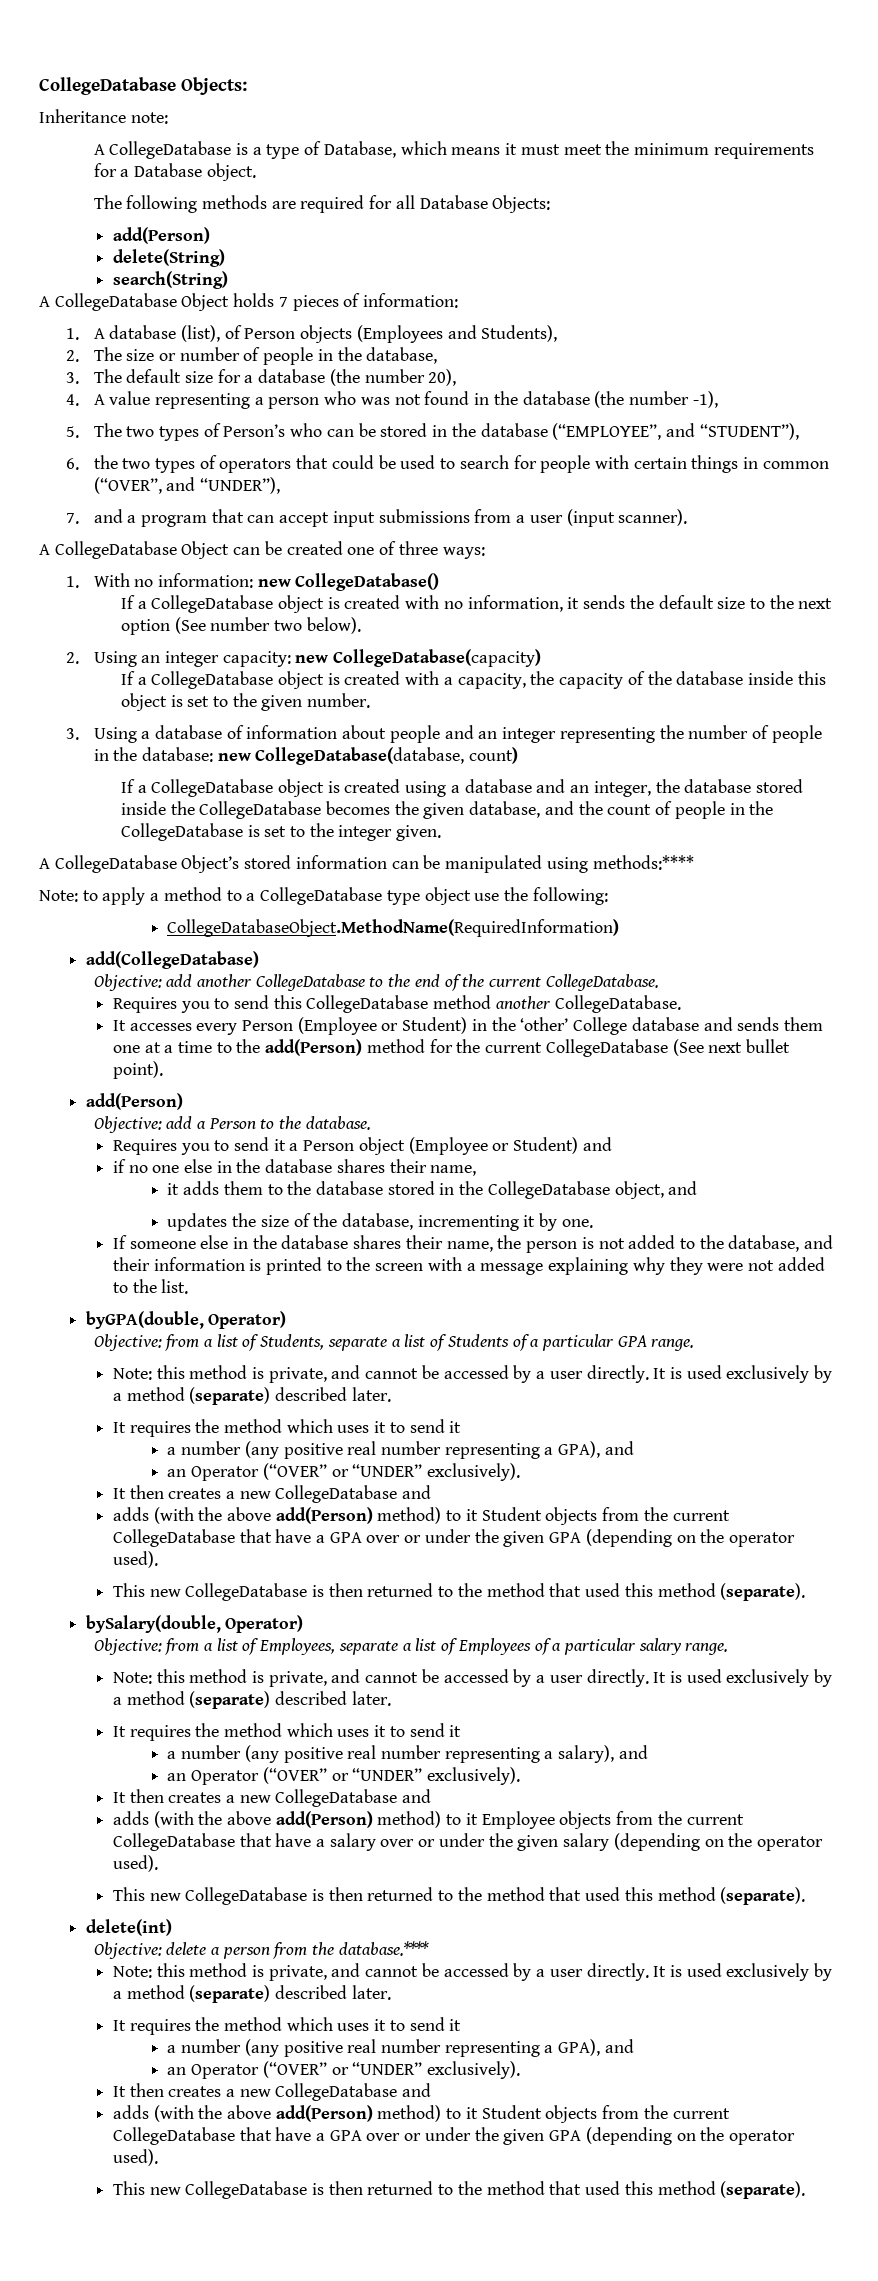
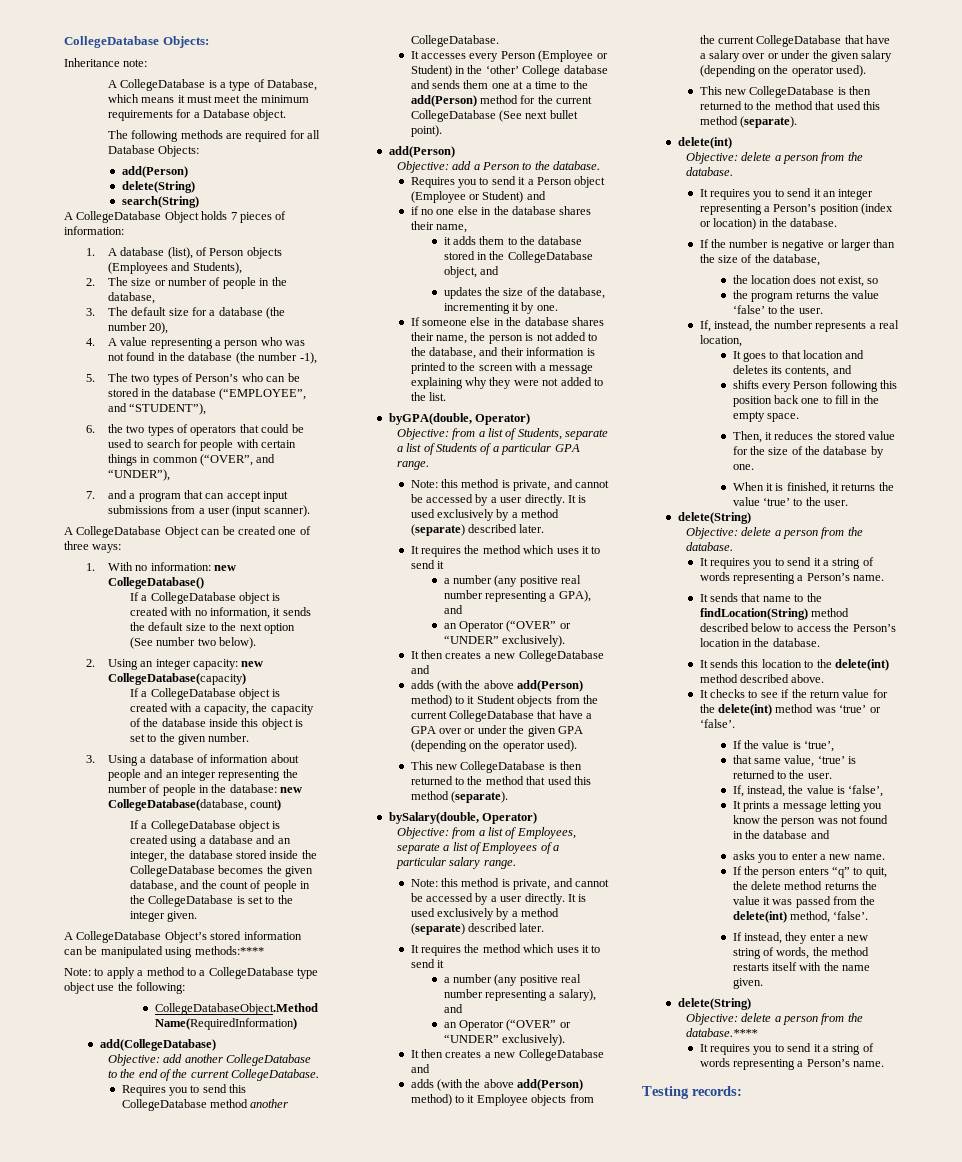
[338,1941,429,1956] [112,1963,833,1981] [112,1985,391,2003] [112,2017,462,2035] [167,2039,634,2057] [167,2061,521,2079] [112,2083,432,2101] [112,2105,730,2123] [112,2127,795,2145] [112,2149,158,2166] [112,2181,806,2199] database.**** // Note: this method is private, and cannot be accessed by a user directly. It is used exclusively by a method (separate) described later. // It requires the method which uses it to send it // a number (any positive real number representing a GPA), and // an Operator (“OVER” or “UNDER” exclusively). // It then creates a new CollegeDatabase and // adds (with the above add(Person) method) to it Student objects from the current CollegeDatabase that have a GPA over or under the given GPA (depending on the operator used). // This new CollegeDatabase is then returned to the method that used this method (separate). -> [685,167,733,176] [699,188,874,200] [699,203,894,215] [699,218,838,230] [699,239,896,251] [699,254,821,266] [732,275,879,287] [732,290,880,302] [732,305,823,314] [699,320,899,332] [699,335,742,347] [732,350,865,362] [732,365,852,377] [732,380,898,392] [732,395,879,407] [732,411,799,422] [732,431,896,443] [732,446,884,458] [732,464,754,470] [732,482,894,494] [732,497,849,506] [677,512,751,524] [685,527,863,539] [685,542,733,551] [699,557,874,569] [699,572,885,584] [699,593,822,602] [699,608,849,620] [699,623,896,632] [699,638,820,647] [699,659,889,671] [699,674,825,683] [699,689,888,698] [699,704,881,716] [699,719,735,728] [732,740,835,752] [732,755,857,767] [732,770,832,779] [732,785,884,797] [732,800,883,812] [732,815,889,827] [732,830,830,839] [732,851,885,863] [732,866,887,878] [732,881,878,890] [732,896,876,908] [732,911,869,923] [732,932,869,944] [732,947,870,959] [732,962,871,971] [732,978,763,989] [677,998,751,1010] [685,1013,863,1025] [685,1028,758,1037] [699,1043,874,1055] [699,1058,885,1070] [642,1086,742,1099] database. // It requires you to send it an integer representing a Person’s position (index or location) in the database. // If the number is negative or larger than the size of the database, // the location does not exist, so // the program returns the value ‘false’ to the user. // If, instead, the number represents a real location, // It goes to that location and deletes its contents, and // shifts every Person following this position back one to fill in the empty space. // Then, it reduces the stored value for the size of the database by one. // When it is finished, it returns the value ‘true’ to the user. // delete(String) // Objective: delete a person from the database. // It requires you to send it a string of words representing a Person’s name. // It sends that name to the findLocation(String) method described below to access the Person’s location in the database. // It sends this location to the delete(int) method described above. // It checks to see if the return value for the delete(int) method was ‘true’ or ‘false’. // If the value is ‘true’, // that same value, ‘true’ is returned to the user. // If, instead, the value is ‘false’, // It prints a message letting you know the person was not found in the database and // asks you to enter a new name. // If the person enters “q” to quit, the delete method returns the value it was passed from the delete(int) method, ‘false’. // If instead, they enter a new string of words, the method restarts itself with the name given. // delete(String) // Objective: delete a person from the database.**** // It requires you to send it a string of words representing a Person’s name. // Testing records:

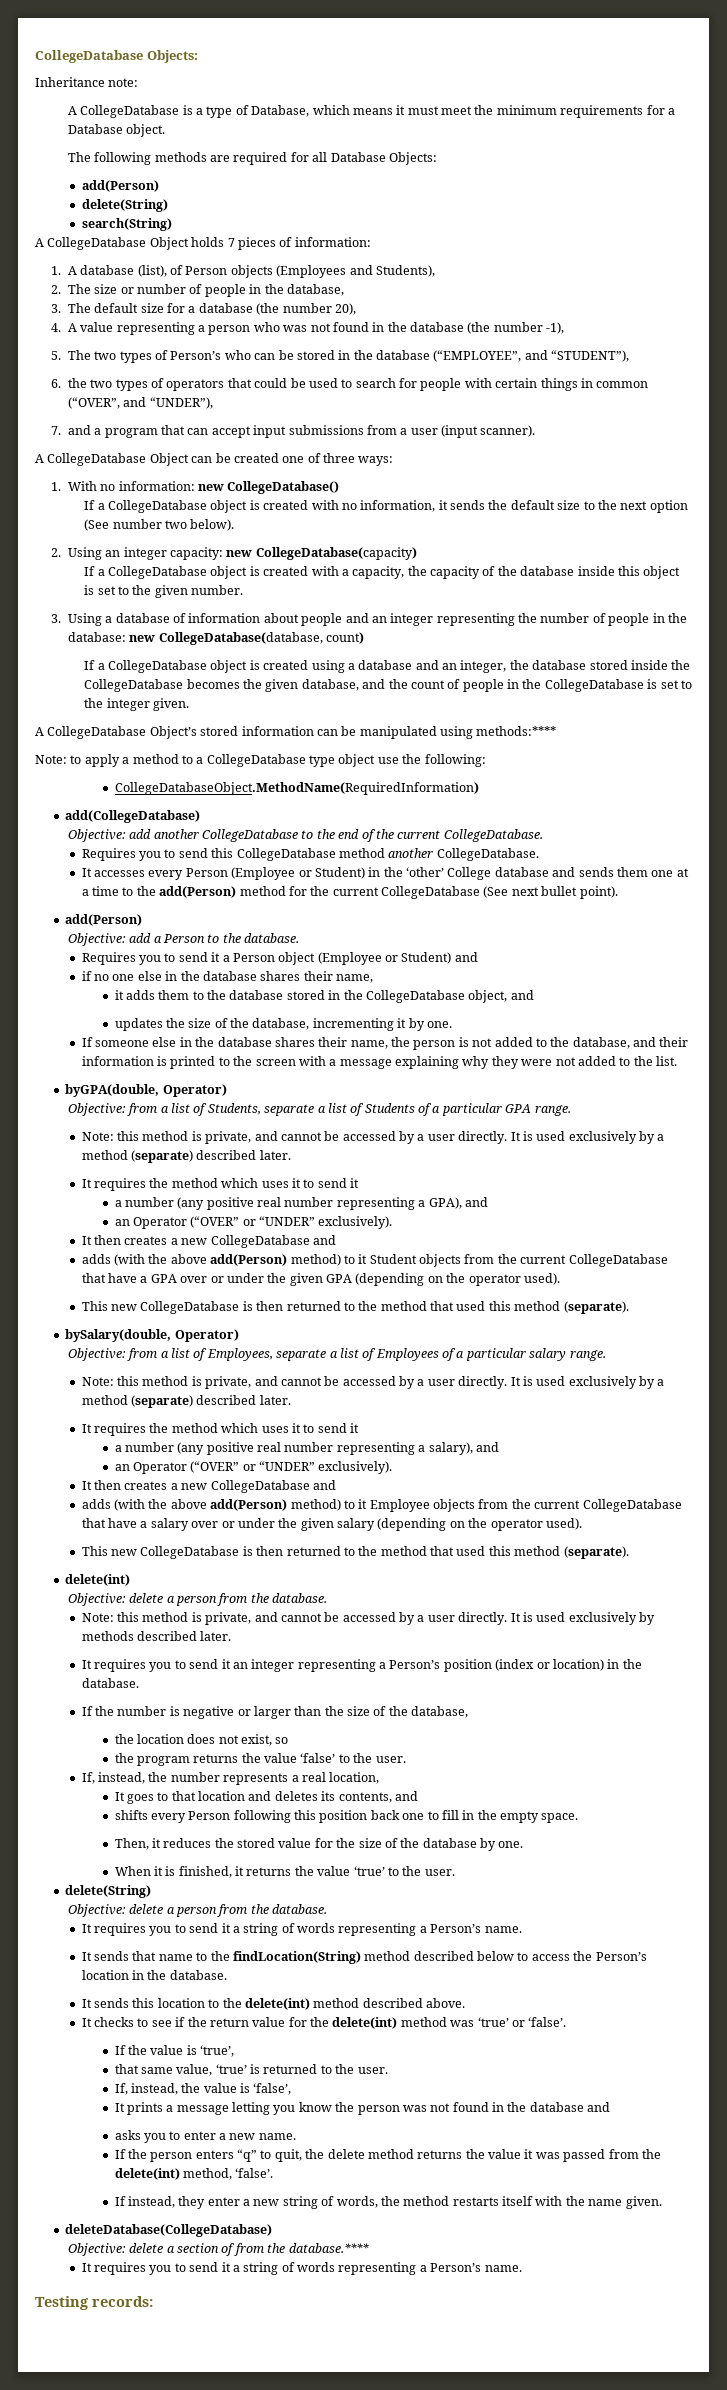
(733, 171) none -> [81,1612,656,1625] [81,1631,232,1641] // Note: this method is private, and cannot be accessed by a user directly. It is used exclusively by methods described later.
[677,998,751,1010] [685,1013,818,1025] delete(String) // Objective: delete a person -> [65,2224,273,2237] [67,2243,236,2256] deleteDatabase(CollegeDatabase) // Objective: delete a section of

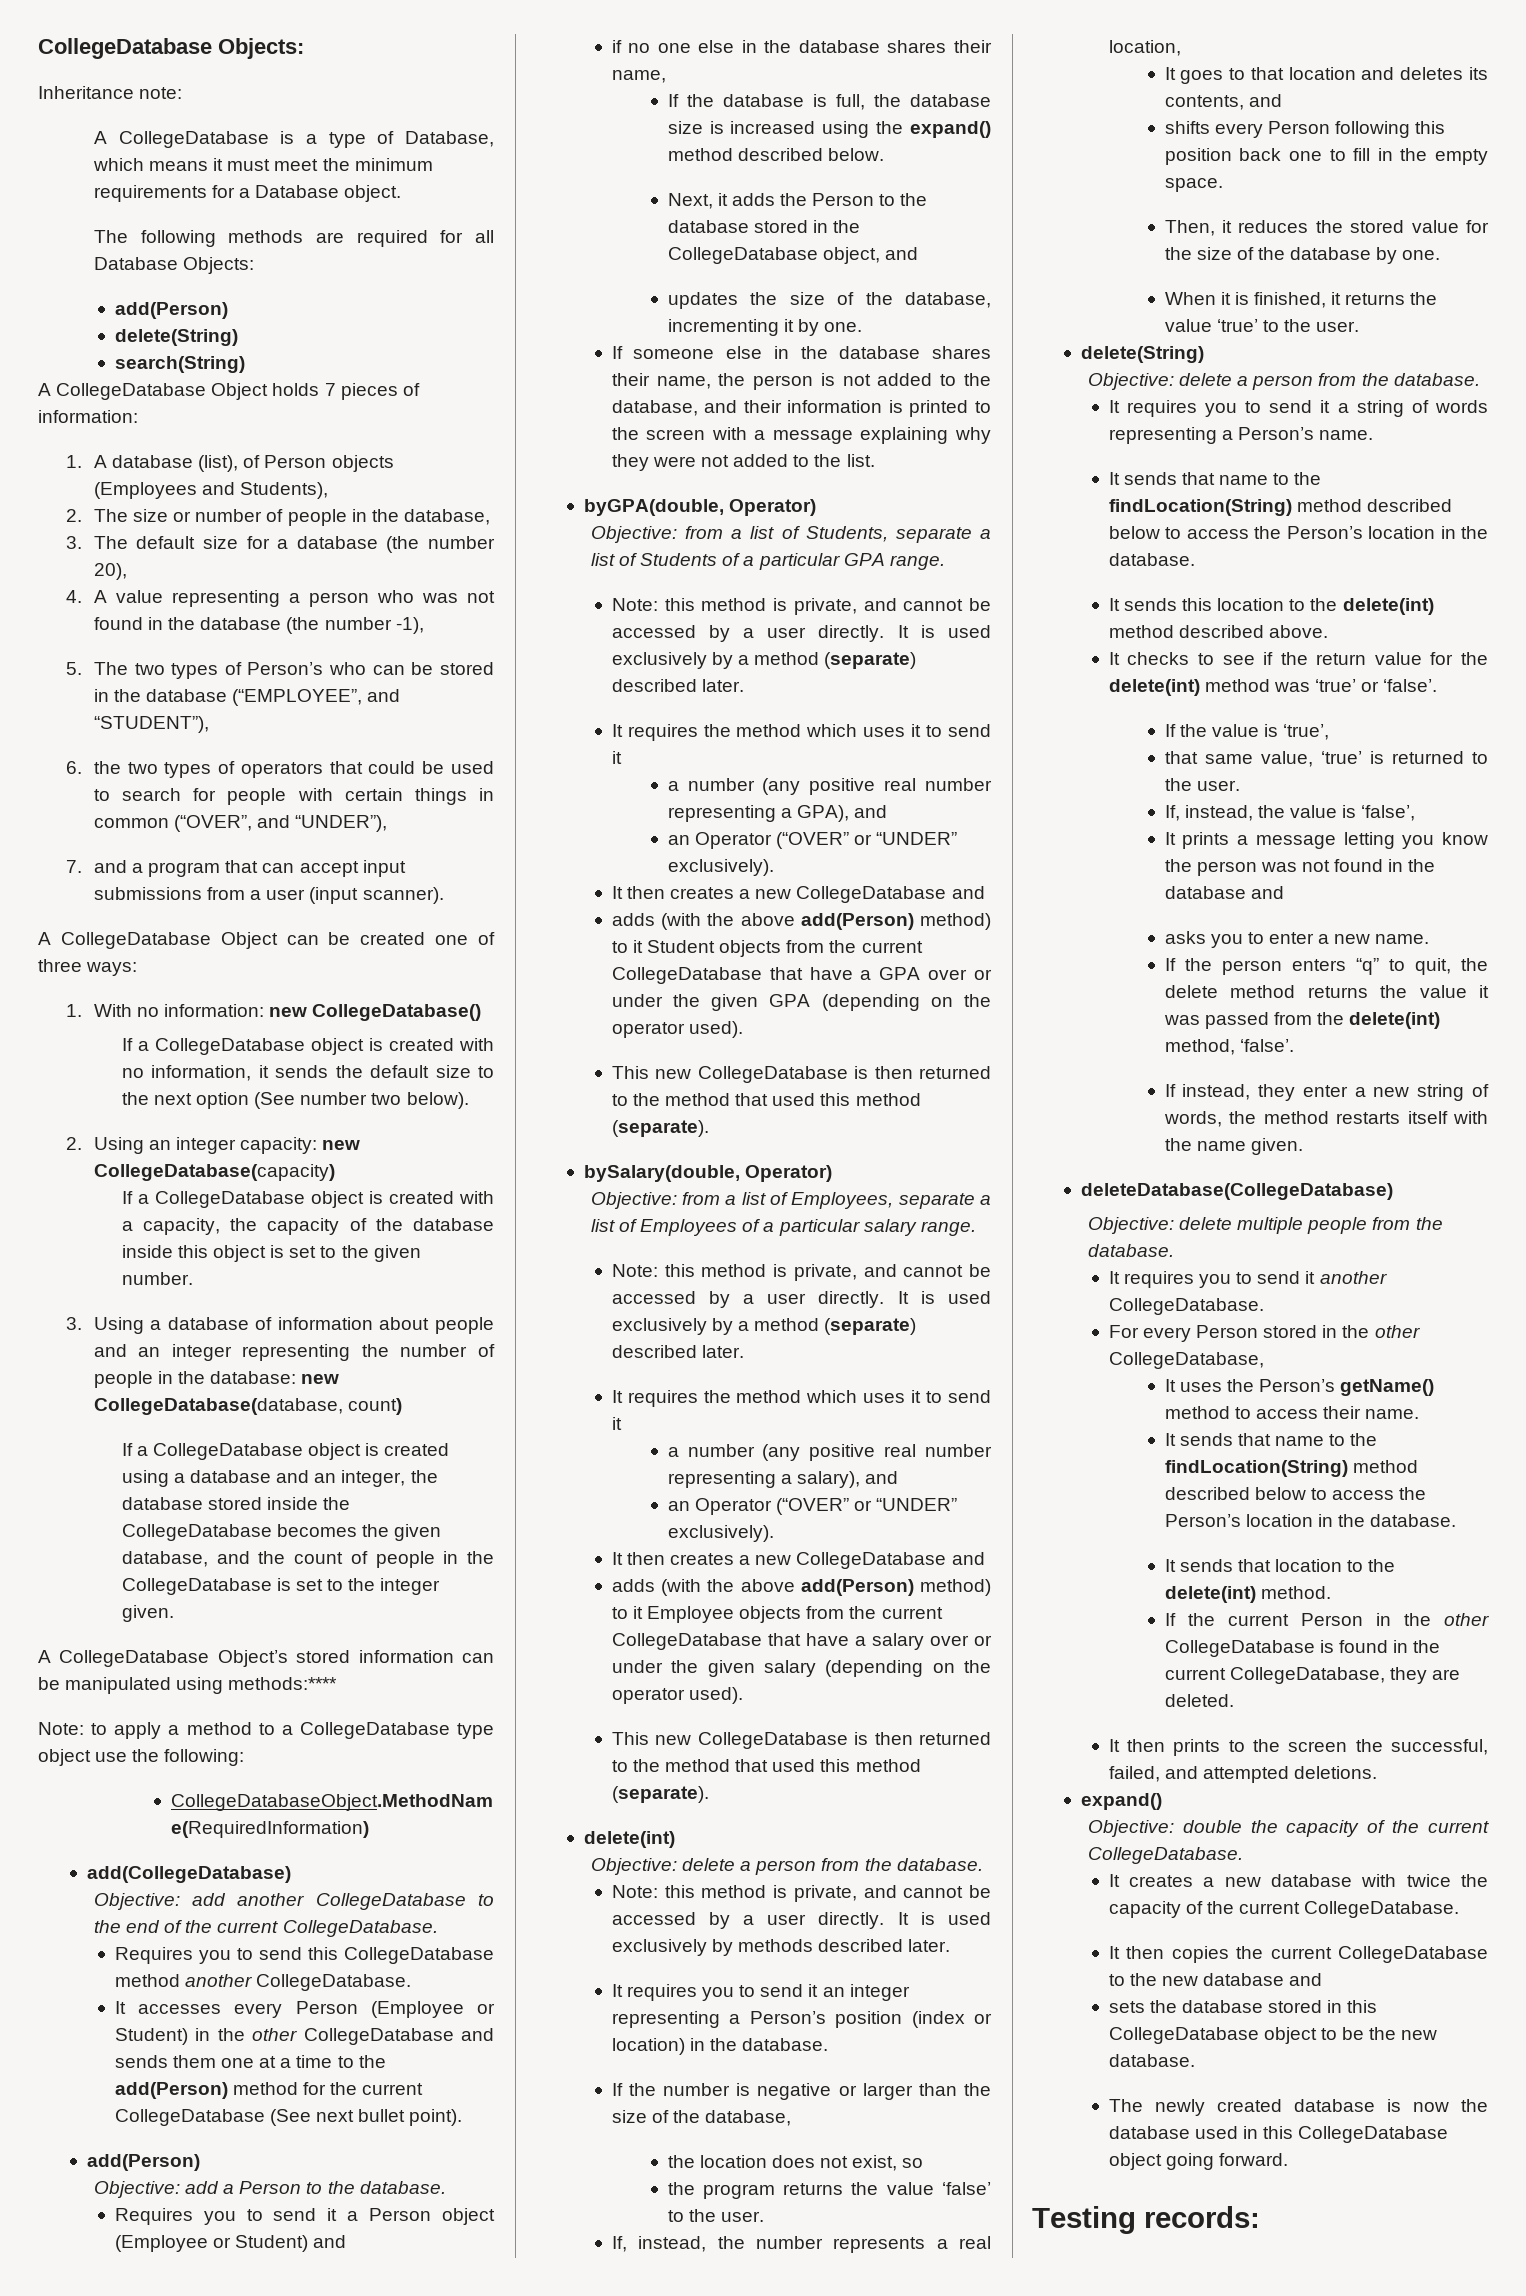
[406,867,549,880] ‘other’ College database -> [252,2028,454,2045] other CollegeDatabase
[114,990,190,1000] it adds them -> [667,94,991,110] [667,121,991,138] [667,148,884,161] [667,193,875,209] If the database is full, the database size is increased using the expand() method described below. // Next, it adds the Person
[166,2243,369,2256] [81,2262,522,2275] a section of from the database.**** // It requires you to send it a string of words representing a Person’s name. -> [1237,1217,1443,1234] [1087,1244,1174,1257] [1108,1271,1387,1288] [1108,1298,1264,1315] [1108,1325,1420,1342] [1108,1352,1264,1369] [1164,1379,1435,1396] [1164,1406,1420,1419] [1164,1433,1378,1446] [1164,1460,1418,1477] [1164,1487,1427,1500] [1164,1514,1457,1527] [1164,1559,1396,1572] [1164,1586,1331,1603] [1164,1613,1489,1626] [1164,1640,1441,1657] [1164,1667,1461,1684] [1164,1694,1234,1707] [1108,1739,1488,1756] [1108,1766,1378,1783] [1080,1793,1162,1810] [1087,1820,1489,1837] [1087,1847,1243,1864] [1108,1874,1488,1887] [1108,1901,1460,1918] [1108,1946,1488,1963] [1108,1973,1323,1986] [1108,2000,1378,2013] [1108,2027,1438,2044] [1108,2054,1195,2067] [1108,2099,1488,2116] [1108,2126,1449,2143] [1108,2153,1289,2170] multiple people from the database. // It requires you to send it another CollegeDatabase. // For every Person stored in the other CollegeDatabase, // It uses the Person’s getName() method to access their name. // It sends that name to the findLocation(String) method described below to access the Person’s location in the database. // It sends that location to the delete(int) method. // If the current Person in the other CollegeDatabase is found in the current CollegeDatabase, they are deleted. // It then prints to the screen the successful, failed, and attempted deletions. // expand() // Objective: double the capacity of the current CollegeDatabase. // It creates a new database with twice the capacity of the current CollegeDatabase. // It then copies the current CollegeDatabase to the new database and // sets the database stored in this CollegeDatabase object to be the new database. // The newly created database is now the database used in this CollegeDatabase object going forward.

